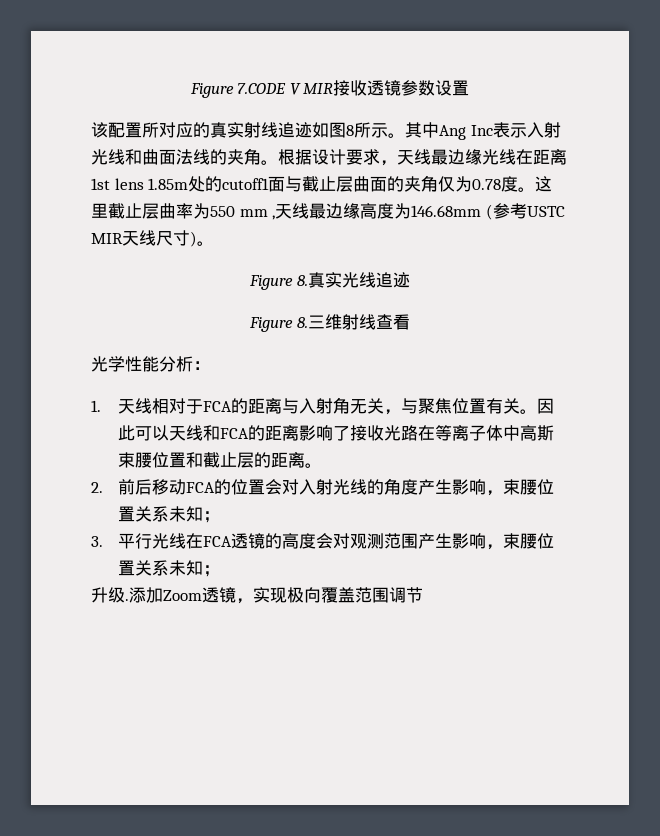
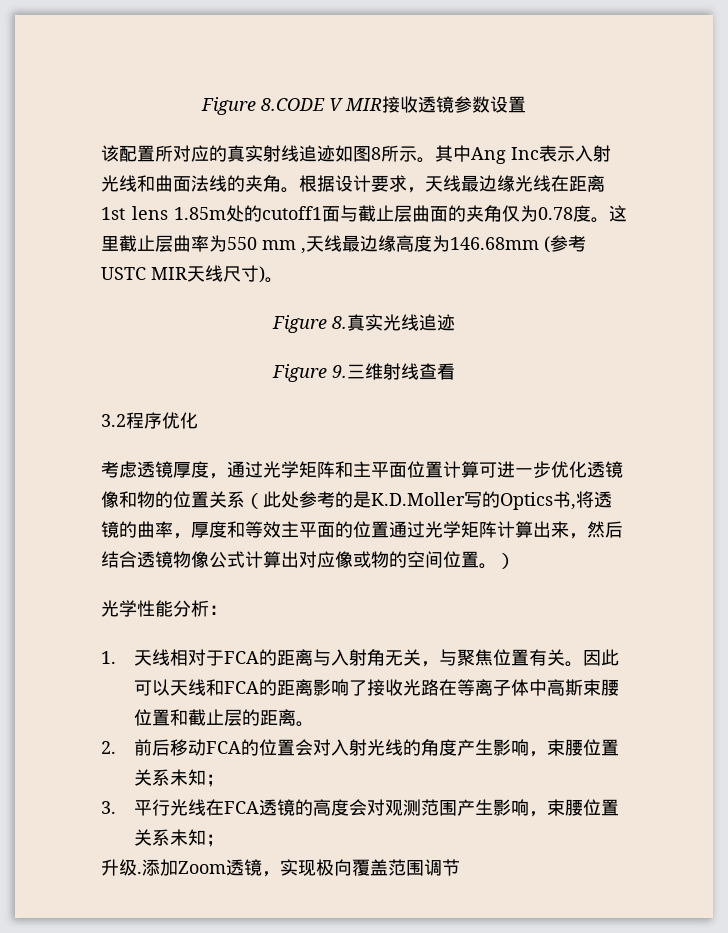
[189,83,287,98] Figure 7.CODE -> [201,97,325,115] Figure 8.CODE
[296,317,308,328] 8. -> [332,365,347,378] 9.
(410, 322) none -> [101,412,198,429] [101,461,623,479] [101,491,612,510] [101,521,623,539] [101,551,515,569] // 3.2程序优化 // 考虑透镜厚度，通过光学矩阵和主平面位置计算可进一步优化透镜像和物的位置关系（此处参考的是K.D.Moller写的Optics书,将透镜的曲率，厚度和等效主平面的位置通过光学矩阵计算出来，然后结合透镜物像公式计算出对应像或物的空间位置。）

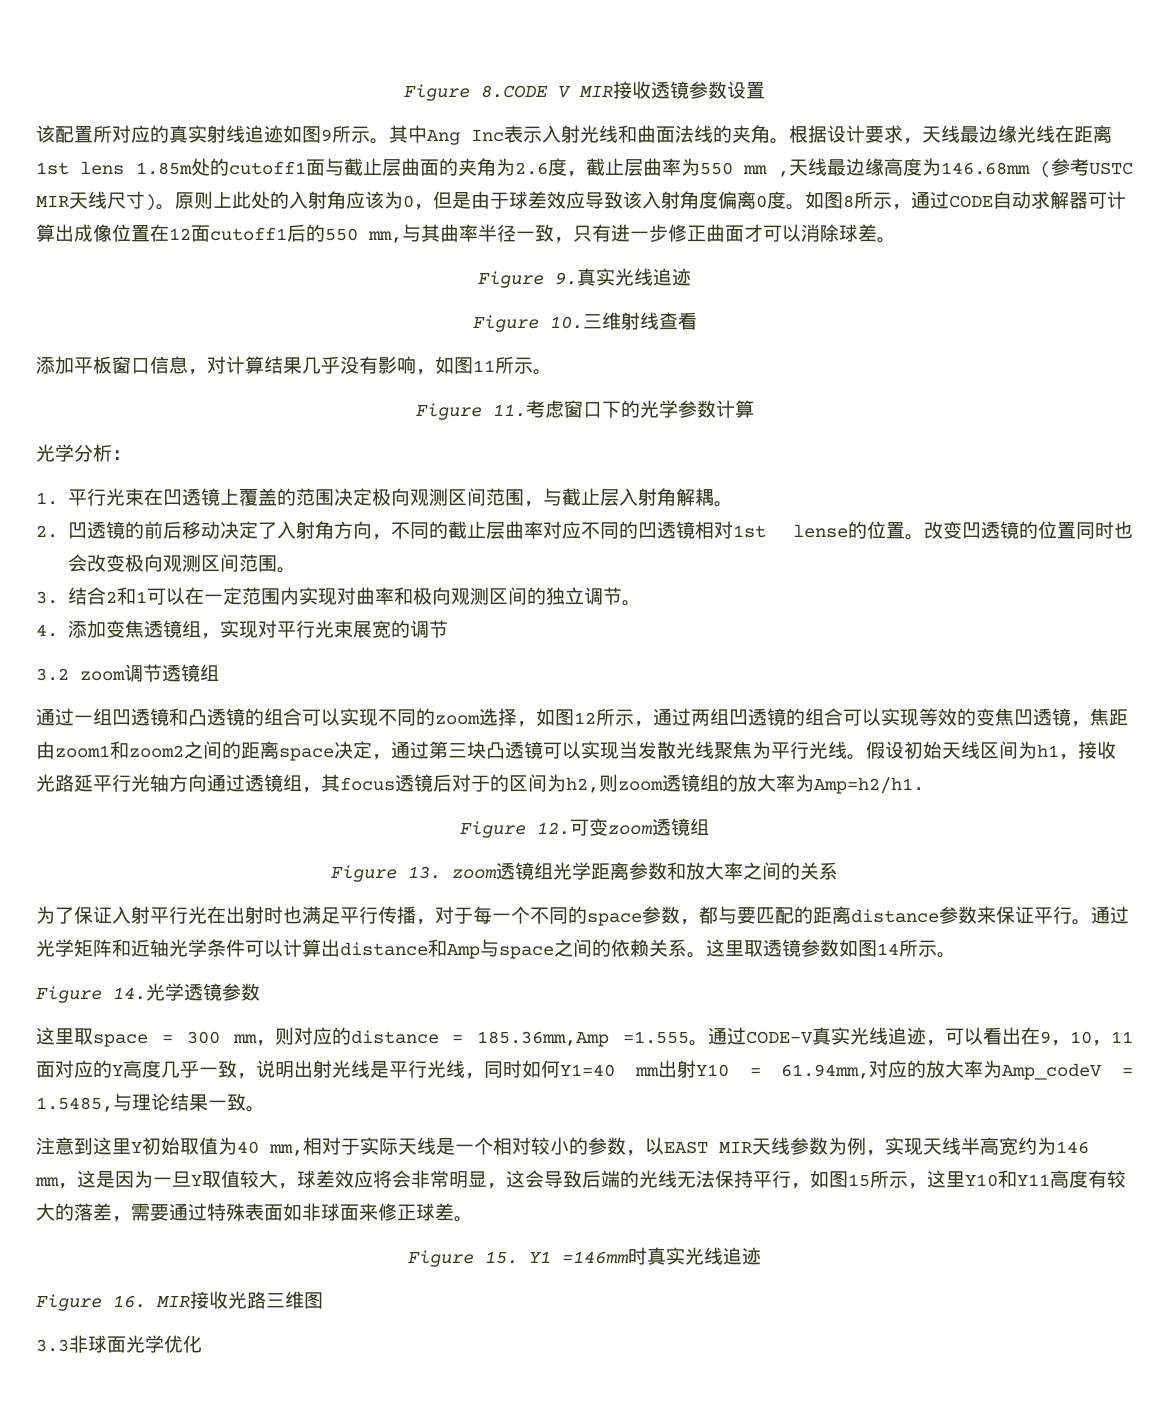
[371,147,381,160] 8 -> [321,129,332,142] 9
[502,205,627,223] [101,236,119,251] 仅为0.78度。这里 -> [495,158,586,177] 为2.6度，
[272,314,455,333] [272,364,347,382] // Figure 8.真实光线追迹 // Figure 9. -> [175,191,1126,210] [36,224,896,243] [478,268,691,288] [472,315,583,332] 原则上此处的入射角应该为0，但是由于球差效应导致该入射角度偏离0度。如图8所示，通过CODE自动求解器可计算出成像位置在12面cutoff1后的550 mm,与其曲率半径一致，只有进一步修正曲面才可以消除球差。 // Figure 9.真实光线追迹 // Figure 10.
[101,412,198,429] [101,461,623,479] [101,491,612,510] [101,521,623,539] [101,551,515,569] [101,600,227,617] [101,649,620,667] [134,679,620,696] [134,709,315,727] [101,739,620,757] [134,769,225,787] [101,799,620,817] [134,829,225,847] [101,859,460,877] 3.2程序优化 // 考虑透镜厚度，通过光学矩阵和主平面位置计算可进一步优化透镜像和物的位置关系（此处参考的是K.D.Moller写的Optics书,将透镜的曲率，厚度和等效主平面的位置通过光学矩阵计算出来，然后结合透镜物像公式计算出对应像或物的空间位置。） // 光学性能分析： // 1.天线相对于FCA的距离与入射角无关，与聚焦位置有关。因此可以天线和FCA的距离影响了接收光路在等离子体中高斯束腰位置和截止层的距离。 // 2.前后移动FCA的位置会对入射光线的角度产生影响，束腰位置关系未知； // 3.平行光线在FCA透镜的高度会对观测范围产生影响，束腰位置关系未知； // 升级.添加Zoom透镜，实现极向覆盖范围调节 -> [36,356,552,375] [415,400,754,420] [36,444,131,462] [36,488,733,507] [36,521,1133,540] [67,554,296,573] [36,587,641,606] [36,620,448,639] [36,664,219,682] [36,708,1128,727] [36,741,1116,761] [36,774,924,794] [460,818,709,838] [331,862,838,882] [36,906,1129,926] [36,939,956,959] [36,983,260,1003] [36,1027,1133,1047] [36,1060,1133,1080] [36,1093,265,1112] [36,1137,1089,1156] [35,1170,1126,1189] [36,1203,473,1222] [408,1247,761,1267] [36,1291,323,1311] [36,1335,202,1353] 添加平板窗口信息，对计算结果几乎没有影响，如图11所示。 // Figure 11.考虑窗口下的光学参数计算 // 光学分析： // 1.平行光束在凹透镜上覆盖的范围决定极向观测区间范围，与截止层入射角解耦。 // 2.凹透镜的前后移动决定了入射角方向，不同的截止层曲率对应不同的凹透镜相对1st lense的位置。改变凹透镜的位置同时也会改变极向观测区间范围。 // 3.结合2和1可以在一定范围内实现对曲率和极向观测区间的独立调节。 // 4.添加变焦透镜组，实现对平行光束展宽的调节 // 3.2 zoom调节透镜组 // 通过一组凹透镜和凸透镜的组合可以实现不同的zoom选择，如图12所示，通过两组凹透镜的组合可以实现等效的变焦凹透镜，焦距由zoom1和zoom2之间的距离space决定，通过第三块凸透镜可以实现当发散光线聚焦为平行光线。假设初始天线区间为h1，接收光路延平行光轴方向通过透镜组，其focus透镜后对于的区间为h2,则zoom透镜组的放大率为Amp=h2/h1. // Figure 12.可变zoom透镜组 // Figure 13. zoom透镜组光学距离参数和放大率之间的关系 // 为了保证入射平行光在出射时也满足平行传播，对于每一个不同的space参数，都与要匹配的距离distance参数来保证平行。通过光学矩阵和近轴光学条件可以计算出distance和Amp与space之间的依赖关系。这里取透镜参数如图14所示。 // Figure 14.光学透镜参数 // 这里取space = 300 mm，则对应的distance = 185.36mm,Amp =1.555。通过CODE-V真实光线追迹，可以看出在9，10，11面对应的Y高度几乎一致，说明出射光线是平行光线，同时如何Y1=40 mm出射Y10 = 61.94mm,对应的放大率为Amp_codeV = 1.5485,与理论结果一致。 // 注意到这里Y初始取值为40 mm,相对于实际天线是一个相对较小的参数，以EAST MIR天线参数为例，实现天线半高宽约为146 mm，这是因为一旦Y取值较大，球差效应将会非常明显，这会导致后端的光线无法保持平行，如图15所示，这里Y10和Y11高度有较大的落差，需要通过特殊表面如非球面来修正球差。 // Figure 15. Y1 =146mm时真实光线追迹 // Figure 16. MIR接收光路三维图 // 3.3非球面光学优化

